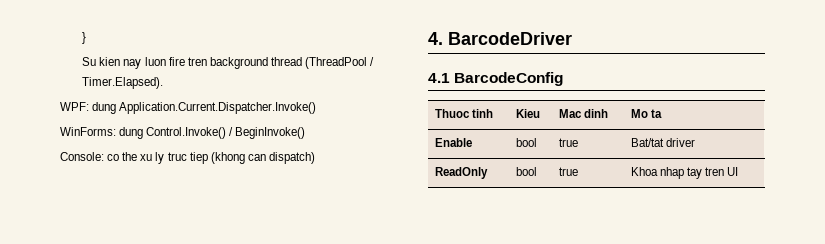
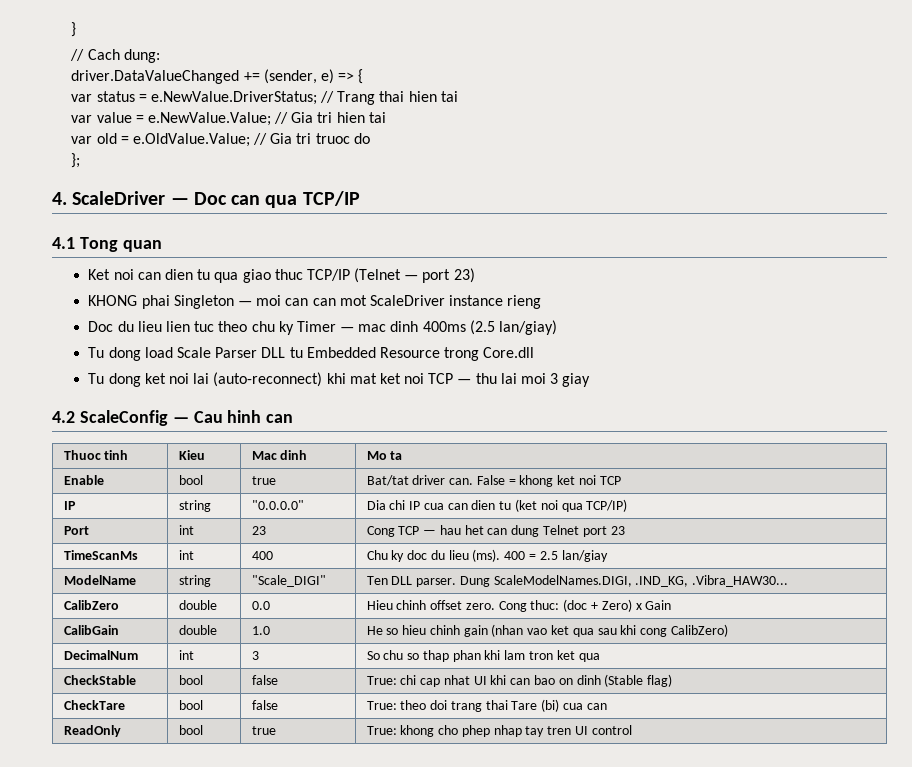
[82,57,375,69] [82,77,164,89] [60,102,317,114] [60,127,306,139] [60,152,315,164] [428,32,572,45] [428,72,564,86] Su kien nay luon fire tren background thread (ThreadPool / Timer.Elapsed). // WPF: dung Application.Current.Dispatcher.Invoke() // WinForms: dung Control.Invoke() / BeginInvoke() // Console: co the xu ly truc tiep (khong can dispatch) // 4. BarcodeDriver // 4.1 BarcodeConfig -> [70,49,160,63] [71,69,364,84] [71,91,458,105] [71,112,386,126] [71,133,370,147] [71,153,81,168] [52,191,360,208] [52,237,162,252] [88,268,475,283] [88,295,542,309] [88,320,558,335] [88,347,535,361] [88,372,591,387] [52,410,294,426] // Cach dung: // driver.DataValueChanged += (sender, e) => { // var status = e.NewValue.DriverStatus; // Trang thai hien tai // var value = e.NewValue.Value; // Gia tri hien tai // var old = e.OldValue.Value; // Gia tri truoc do // }; // 4. ScaleDriver — Doc can qua TCP/IP // 4.1 Tong quan // Ket noi can dien tu qua giao thuc TCP/IP (Telnet — port 23) // KHONG phai Singleton — moi can can mot ScaleDriver instance rieng // Doc du lieu lien tuc theo chu ky Timer — mac dinh 400ms (2.5 lan/giay) // Tu dong load Scale Parser DLL tu Embedded Resource trong Core.dll // Tu dong ket noi lai (auto-reconnect) khi mat ket noi TCP — thu lai moi 3 giay // 4.2 ScaleConfig — Cau hinh can
(695, 142) none -> [449,475,621,487] [63,501,76,510] [178,500,211,512] [251,500,304,510] [366,499,628,512] [63,526,89,535] [178,525,194,535] [251,526,266,535] [366,525,625,537] [63,550,138,560] [178,550,194,560] [251,551,273,560] [366,549,608,562] [63,575,136,585] [178,575,211,587] [251,575,326,587] [366,575,789,587] [63,600,119,610] [178,600,217,610] [251,601,270,610] [366,599,672,612] [63,625,119,635] [178,625,217,635] [251,626,270,635] [366,624,728,637] [63,650,138,660] [178,650,194,660] [251,651,259,660] [366,650,600,662] [63,675,136,685] [178,675,203,685] [251,675,278,685] [366,674,673,687] [63,700,125,710] [178,700,203,710] [251,700,278,710] [366,699,607,712] can. False = khong ket noi TCP // IP | string | "0.0.0.0" | Dia chi IP cua can dien tu (ket noi qua TCP/IP) // Port | int | 23 | Cong TCP — hau het can dung Telnet port 23 // TimeScanMs | int | 400 | Chu ky doc du lieu (ms). 400 = 2.5 lan/giay // ModelName | string | "Scale_DIGI" | Ten DLL parser. Dung ScaleModelNames.DIGI, .IND_KG, .Vibra_HAW30... // CalibZero | double | 0.0 | Hieu chinh offset zero. Cong thuc: (doc + Zero) x Gain // CalibGain | double | 1.0 | He so hieu chinh gain (nhan vao ket qua sau khi cong CalibZero) // DecimalNum | int | 3 | So chu so thap phan khi lam tron ket qua // CheckStable | bool | false | True: chi cap nhat UI khi can bao on dinh (Stable flag) // CheckTare | bool | false | True: theo doi trang thai Tare (bi) cua can
[630,167,658,176] Khoa -> [366,725,490,737] True: khong cho phep
(739, 171) none -> [591,725,632,735] control

